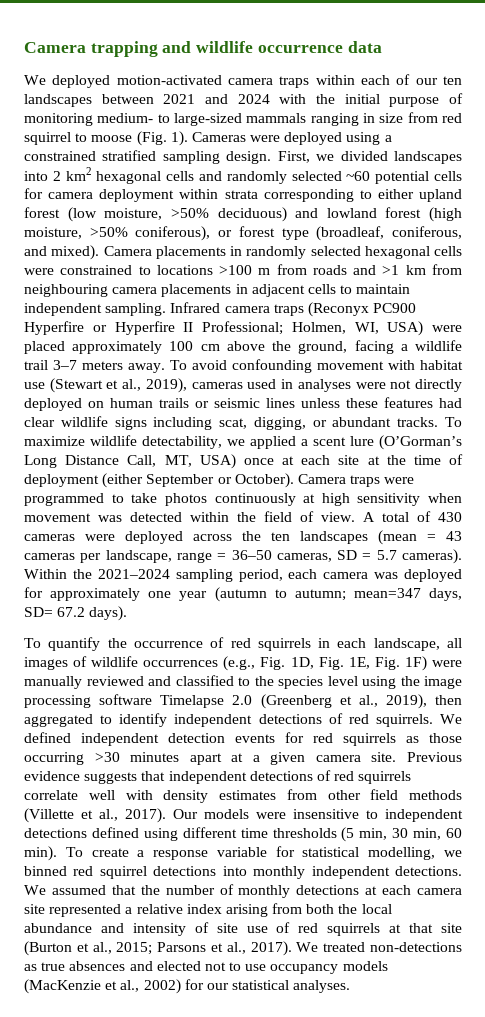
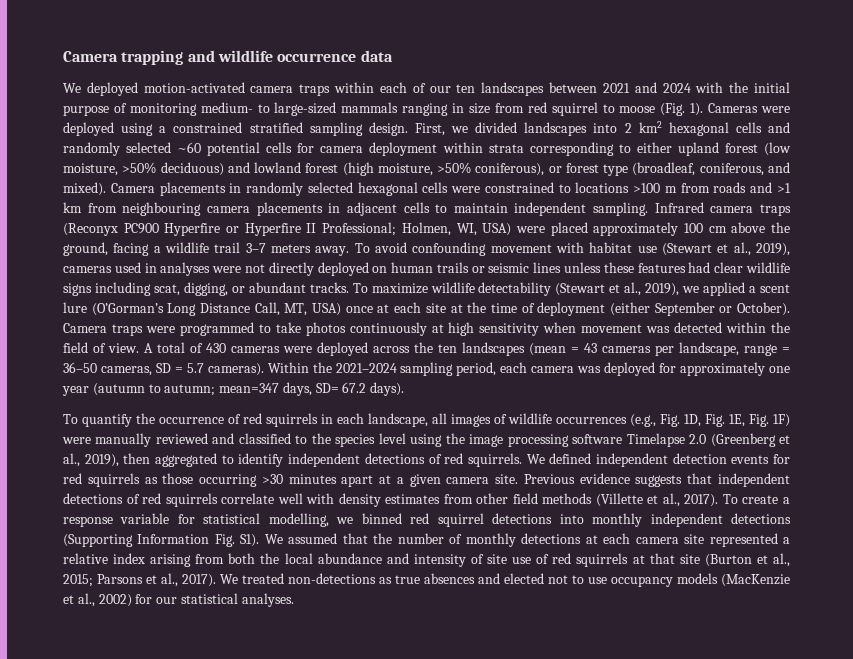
[142,436,222,449] detectability, -> [478,282,680,296] detectability (Stewart et al., 2019),
[173,809,463,822] [24,827,462,842] [24,846,57,861] Our models were insensitive to independent detections defined using different time thresholds (5 min, 30 min, 60 min). -> (719, 500) none
[395,866,462,876] detections. -> [730,513,791,524] [63,534,260,547] detections (Supporting Information Fig. S1).

